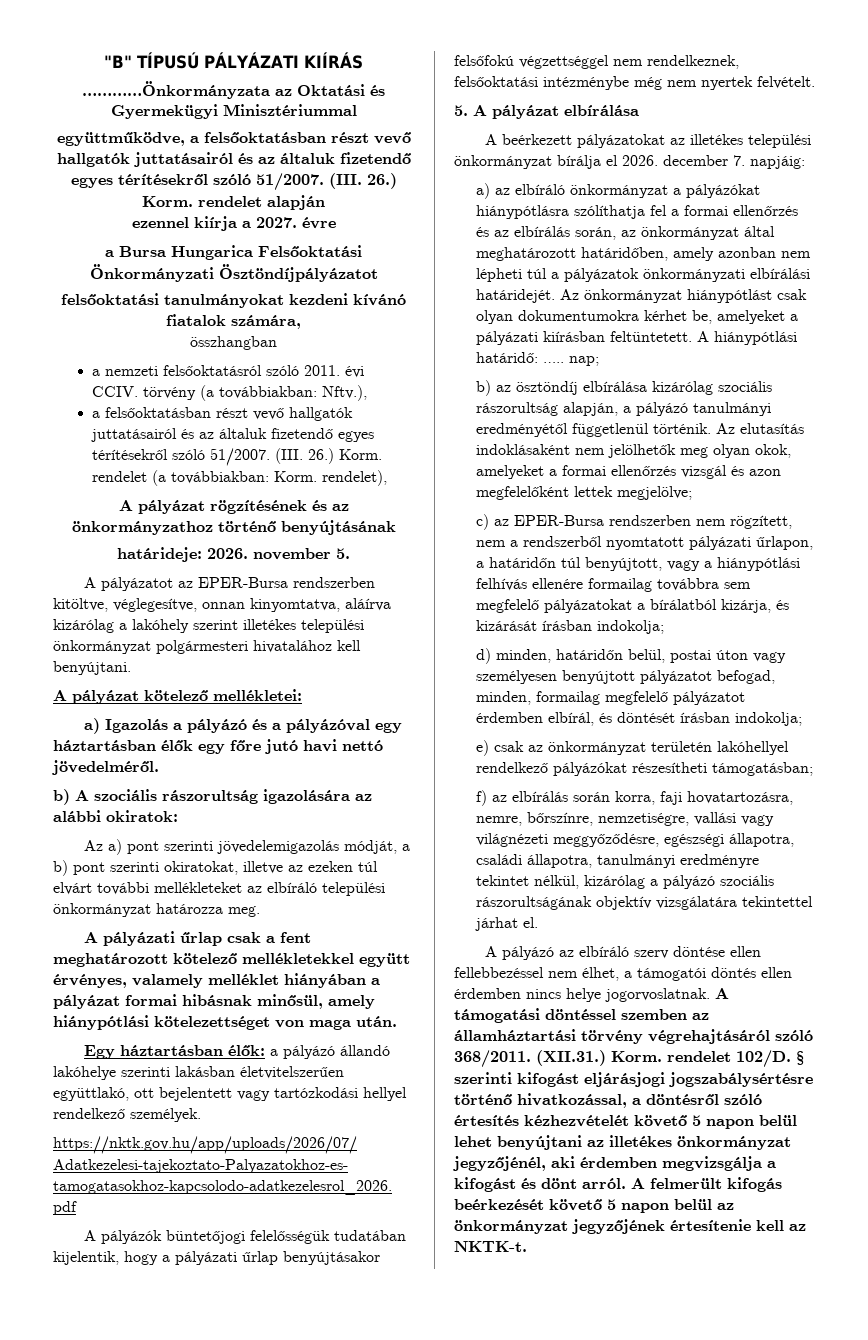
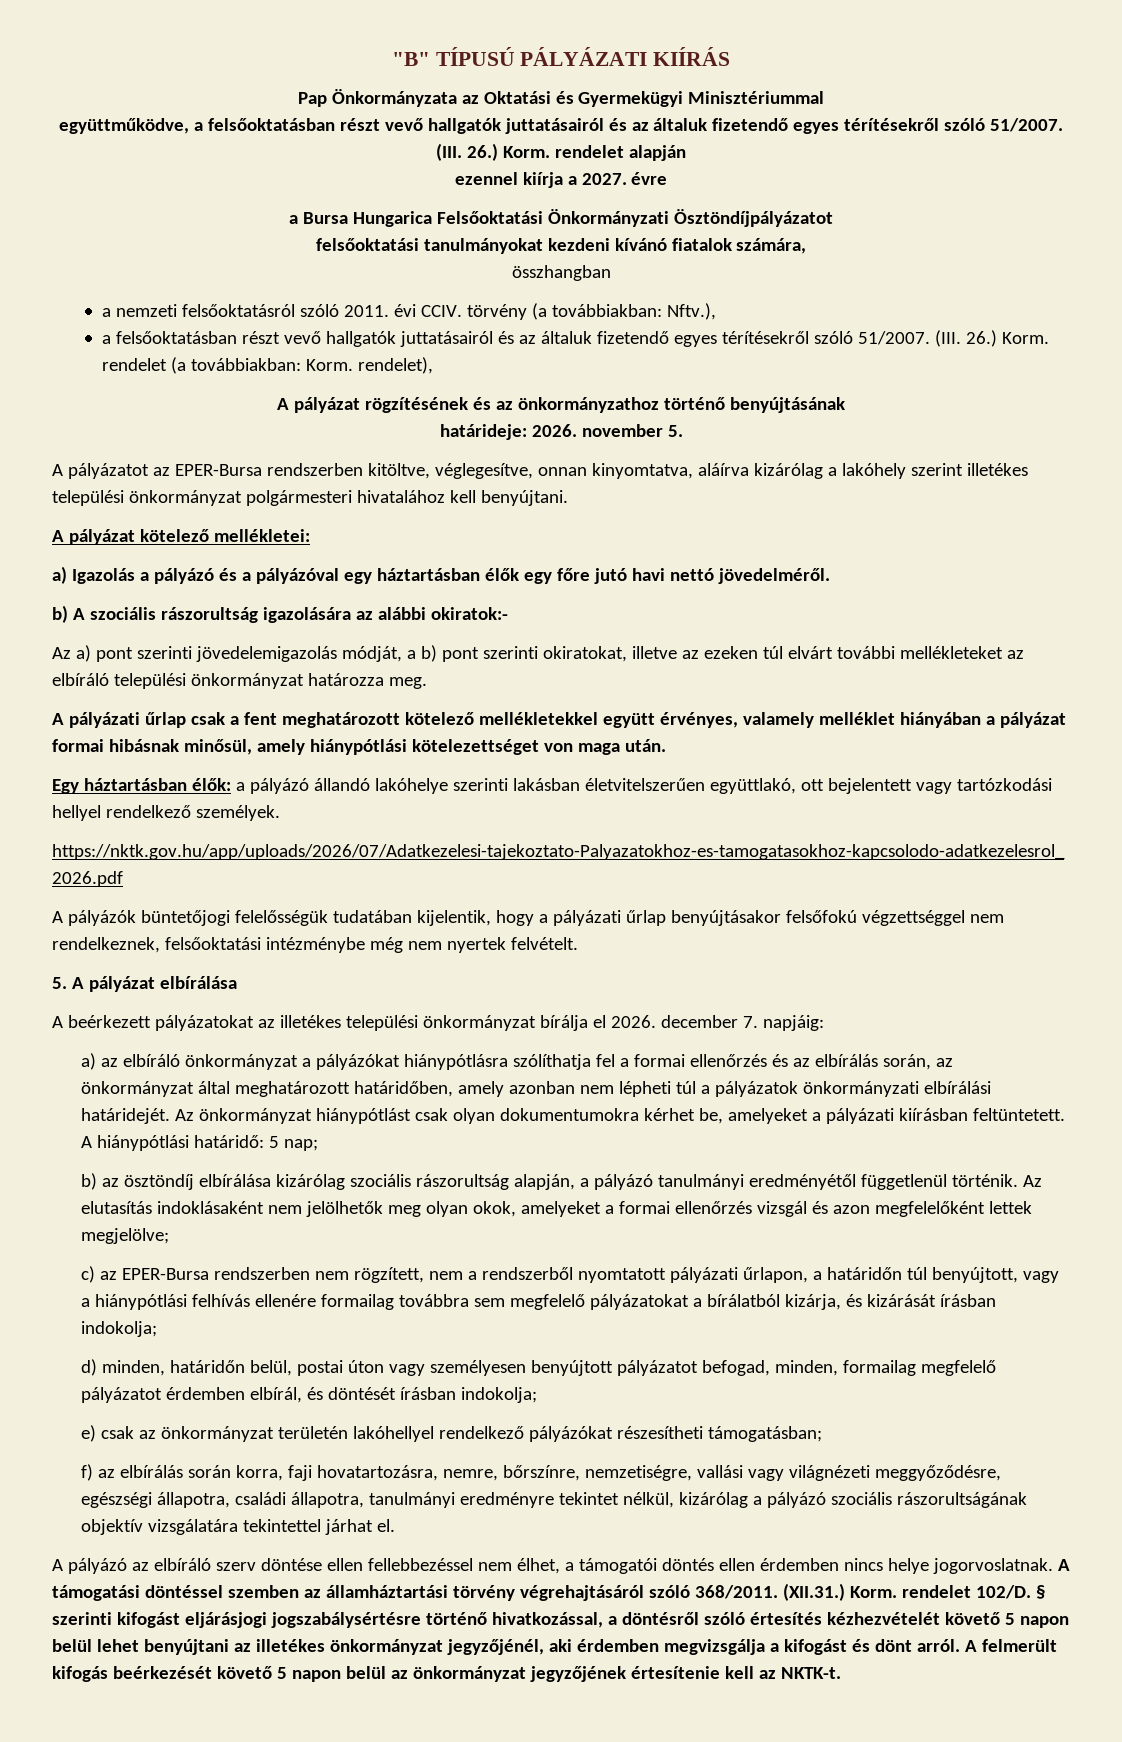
[82,81,270,99] …………Önkormányzata -> [297,89,457,107] Pap Önkormányzata
[106,810,178,822] okiratok: -> [430,607,508,620] okiratok:-
[542,362,564,363] ….. -> [269,1136,280,1148] 5

